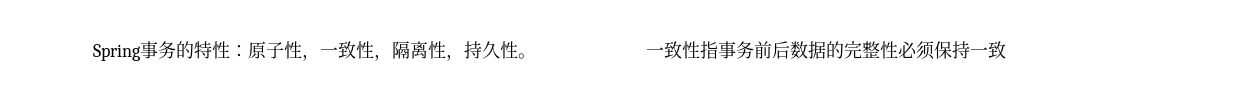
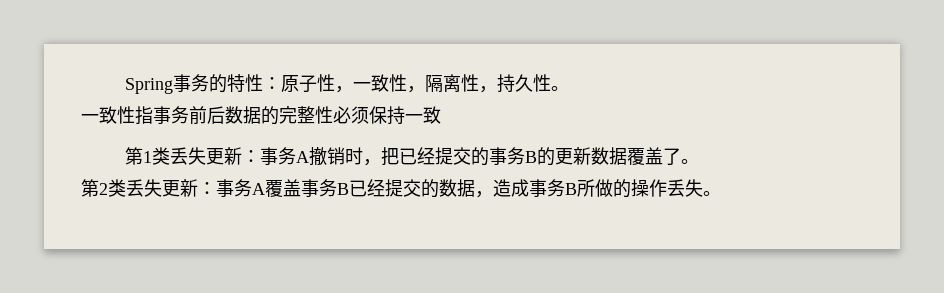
(1006, 50) none -> [124,147,699,166] [81,179,721,198] // 第1类丢失更新：事务A撤销时，把已经提交的事务B的更新数据覆盖了。 // 第2类丢失更新：事务A覆盖事务B已经提交的数据，造成事务B所做的操作丢失。

